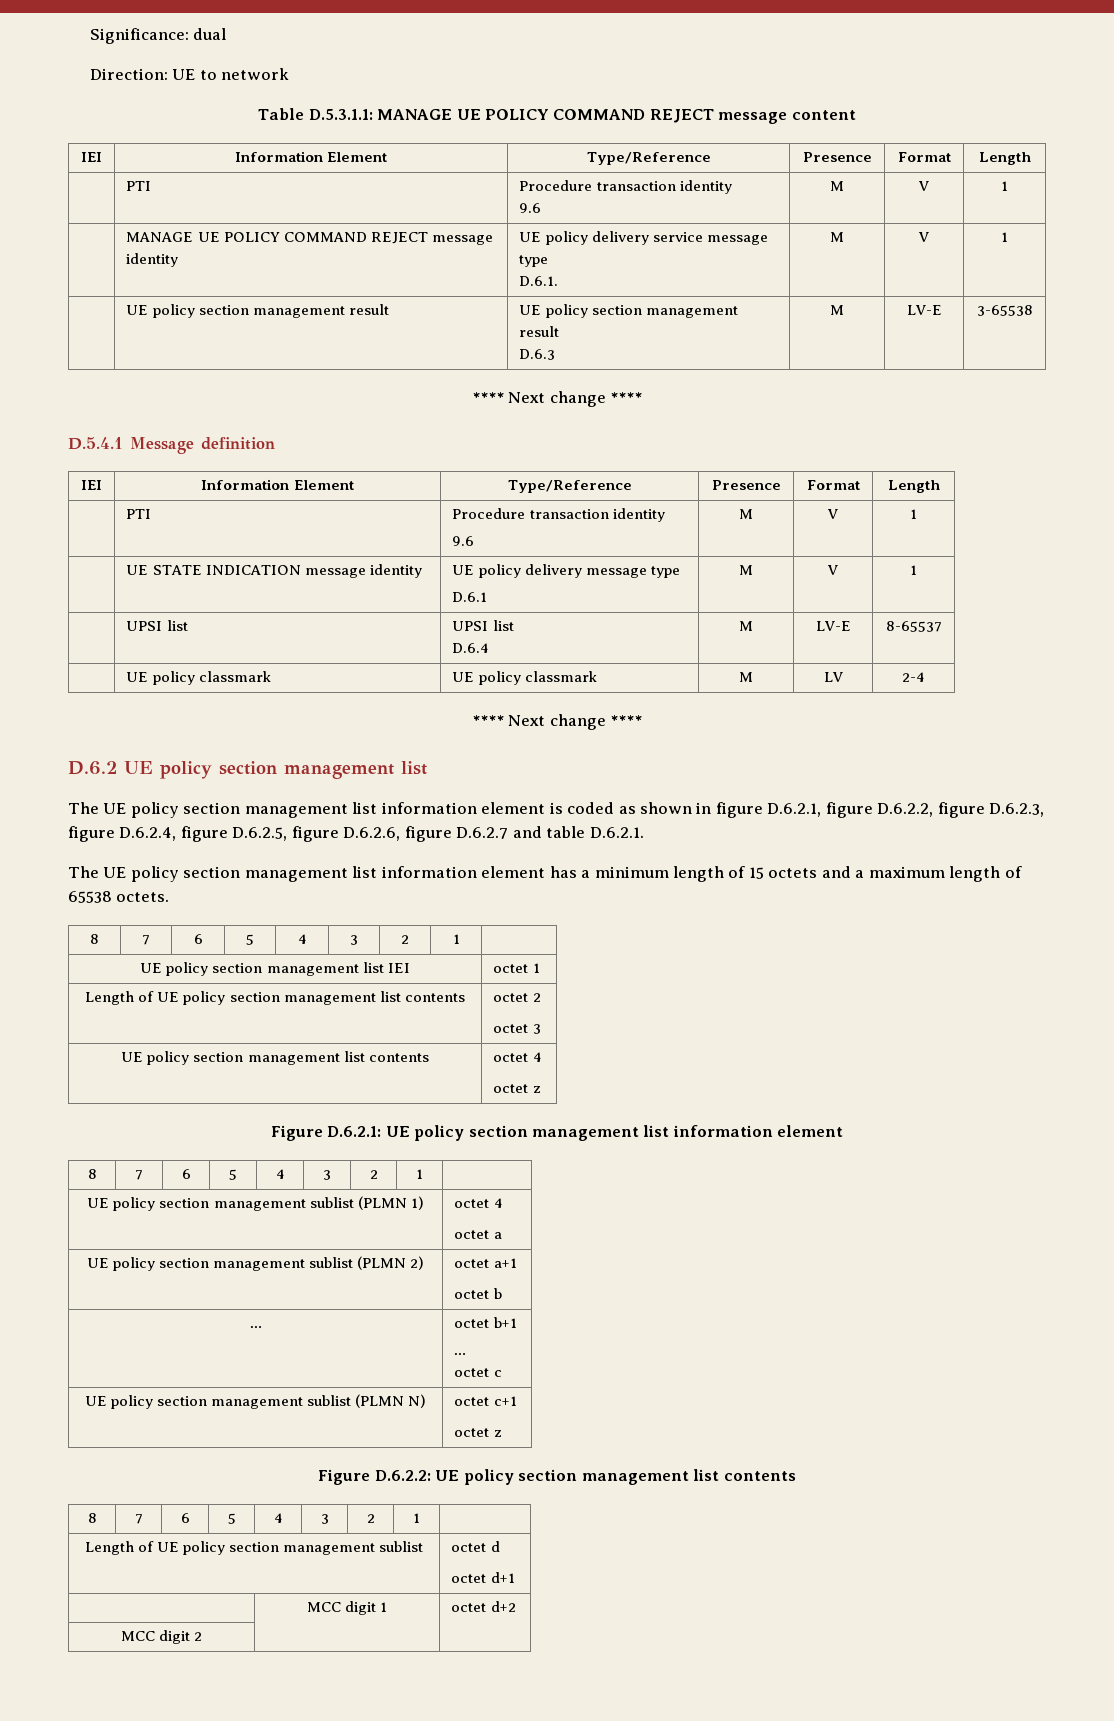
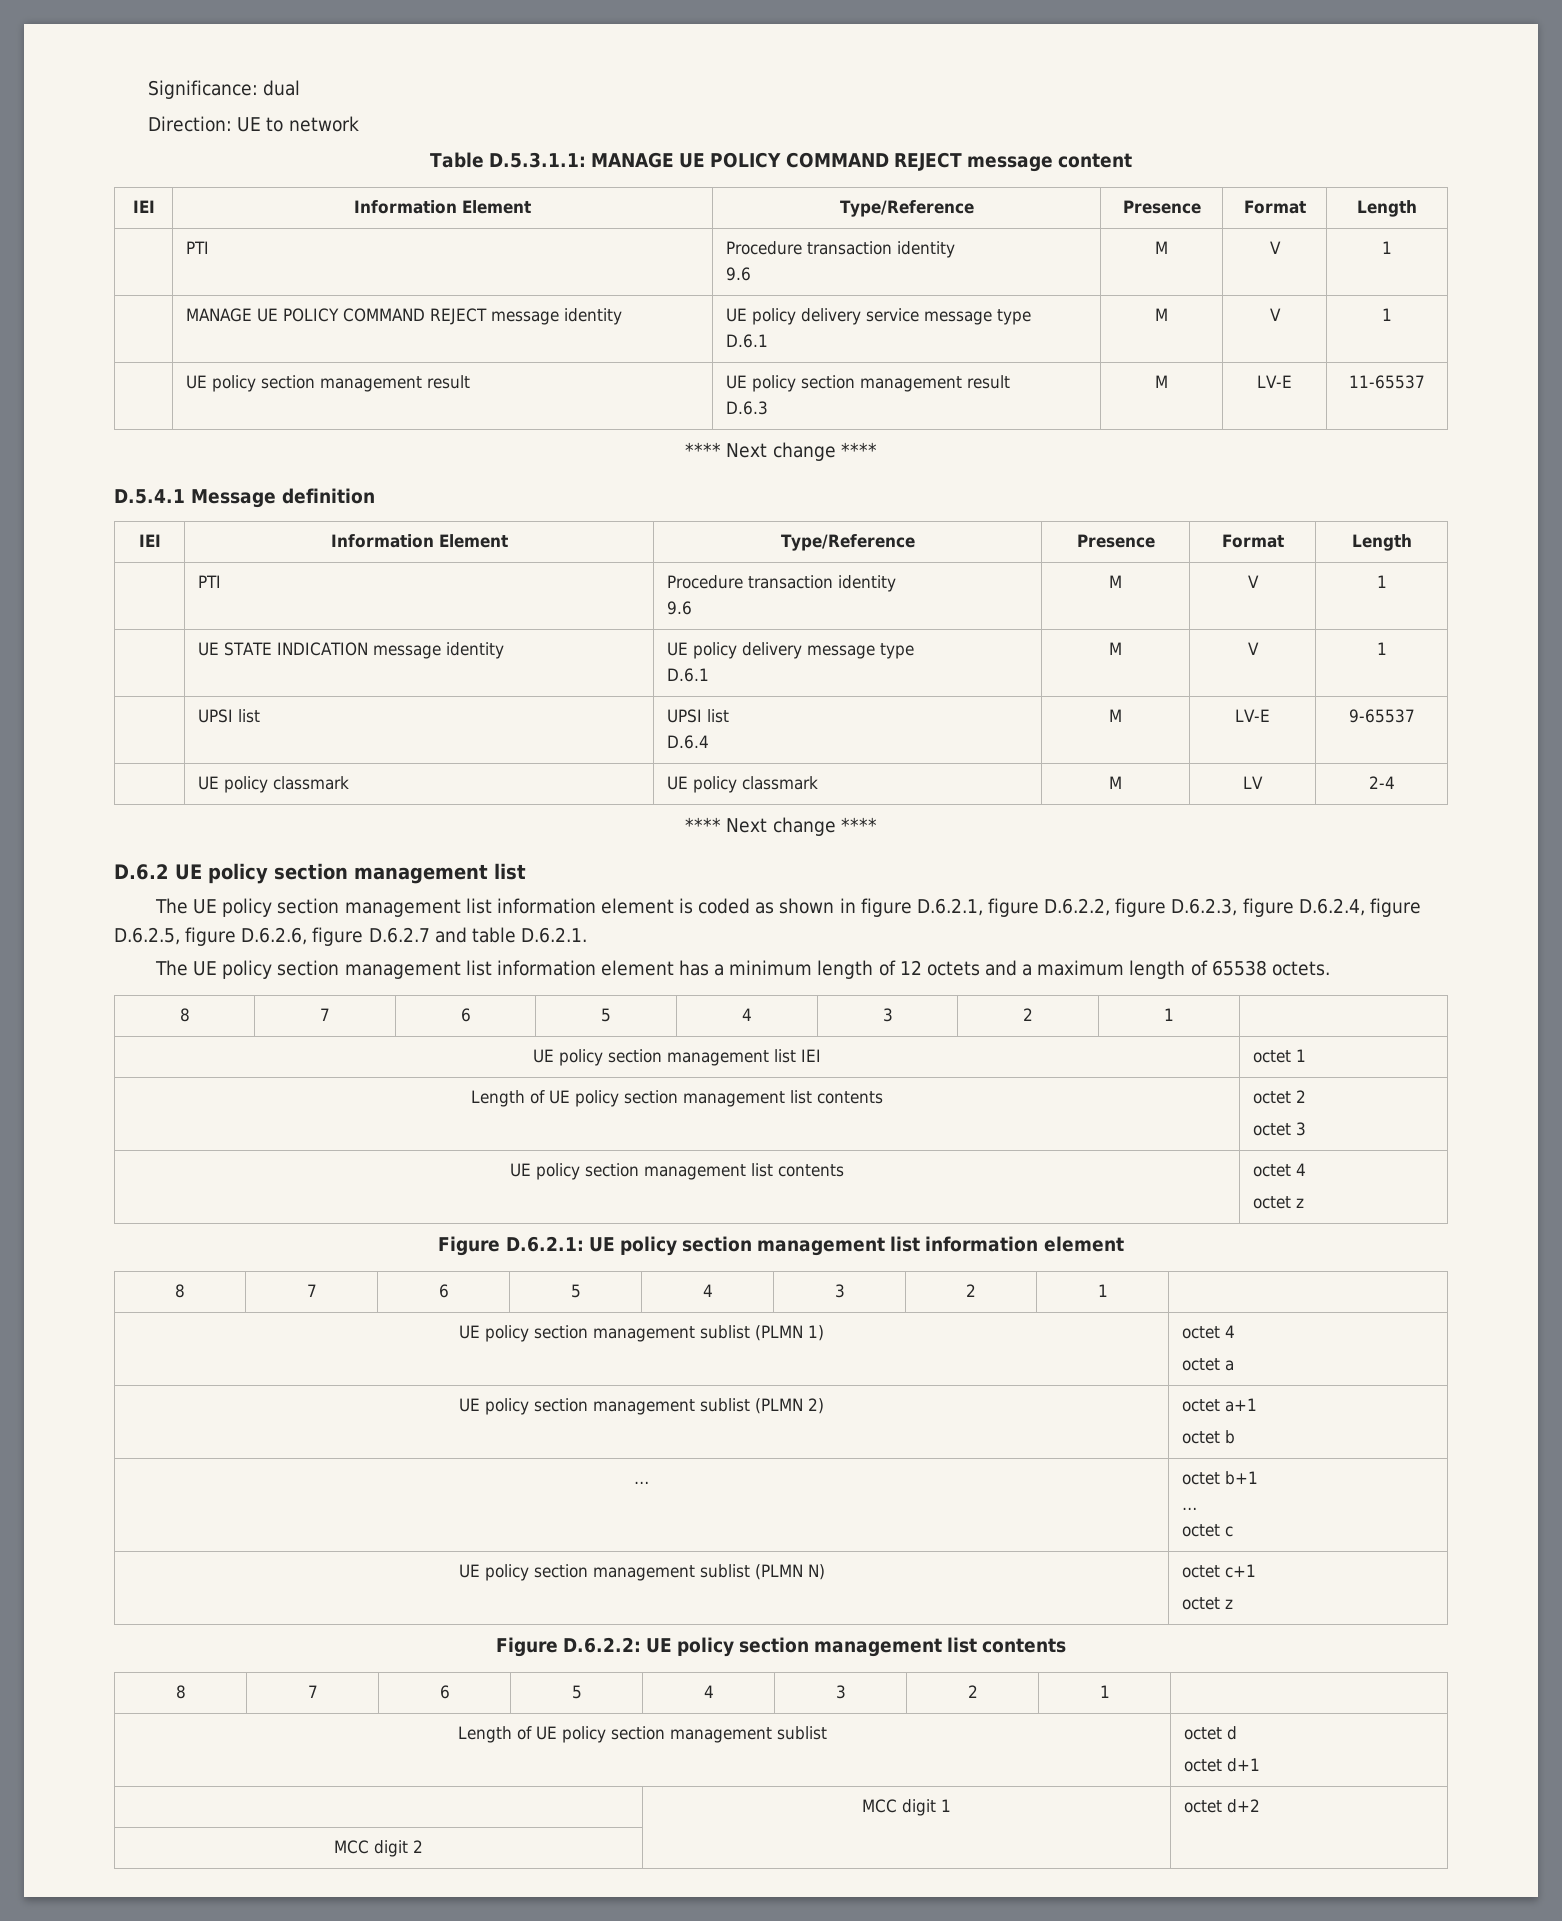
[519,276,559,286] D.6.1. -> [725,334,768,348] D.6.1
[976,305,1033,316] 3-65538 -> [1349,375,1425,389] 11-65537
[885,621,942,632] 8-65537 -> [1348,709,1415,723] 9-65537
[748,867,764,879] 15 -> [899,960,922,975] 12

